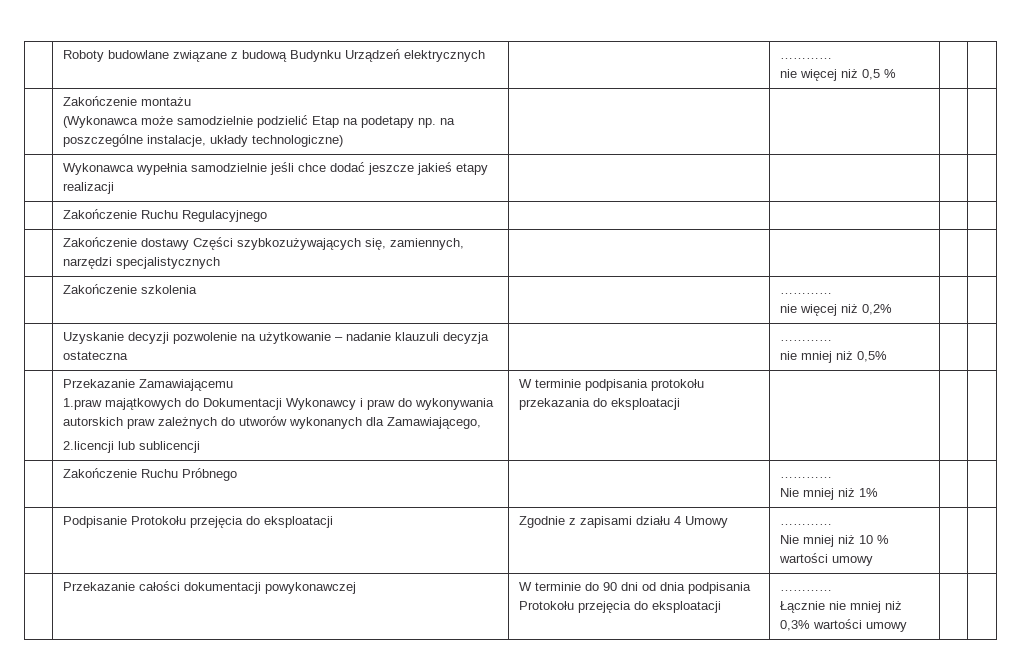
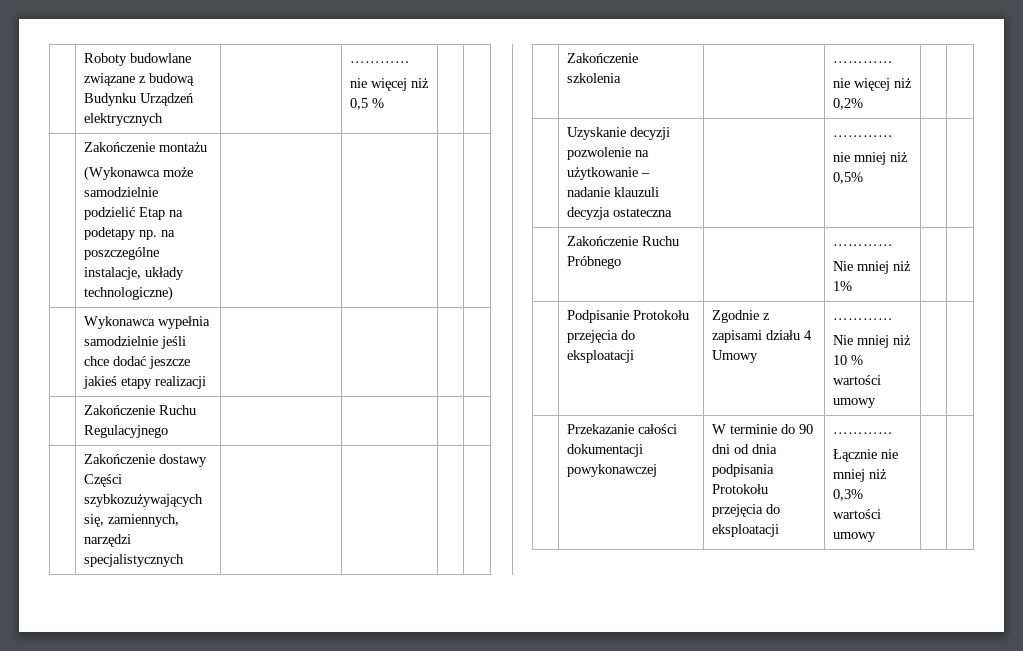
[62,379,233,391] [62,398,494,410] [62,416,481,429] [62,441,200,453] [518,379,704,391] [518,398,680,410] // | Przekazanie Zamawiającemu // 1.praw majątkowych do Dokumentacji Wykonawcy i praw do wykonywania autorskich praw zależnych do utworów wykonanych dla Zamawiającego, // 2.licencji lub sublicencji | W terminie podpisania protokołu przekazania do eksploatacji | | | -> (864, 178) none

